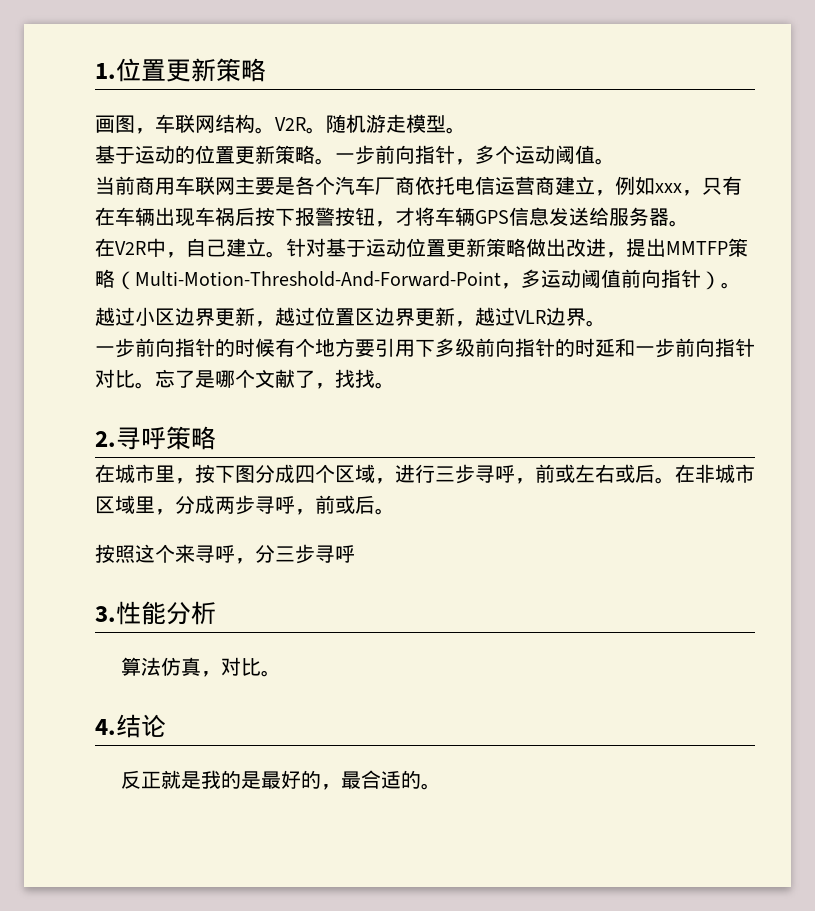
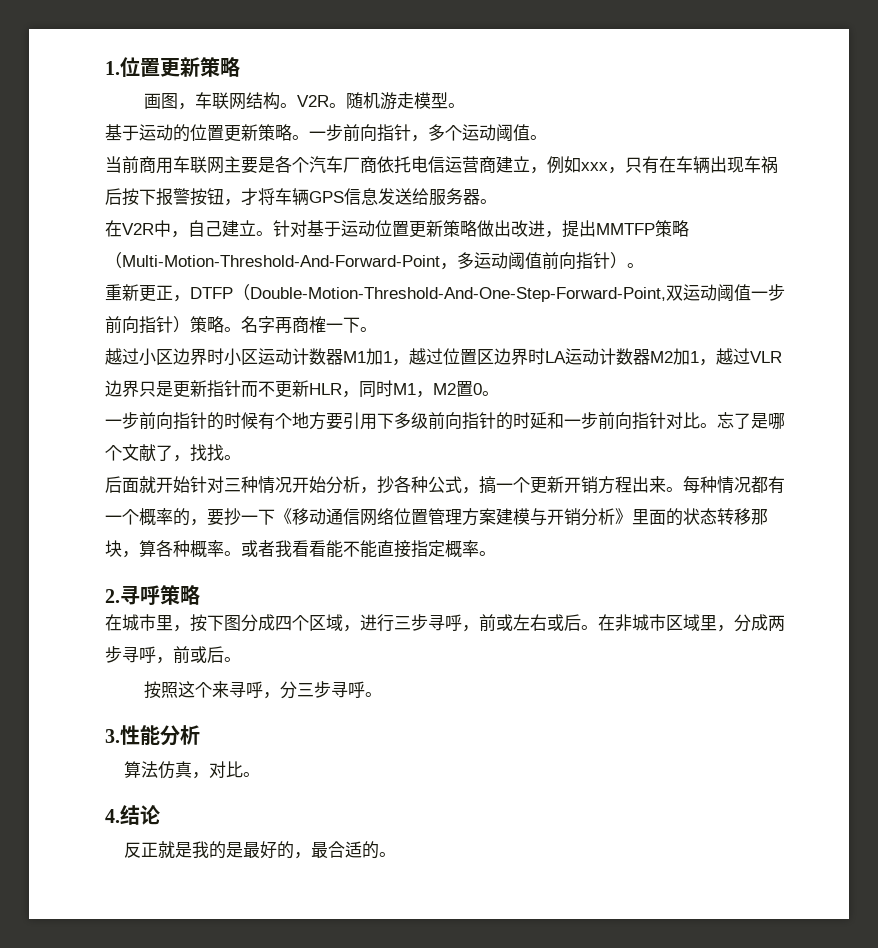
[95,307,586,327] 越过小区边界更新，越过位置区边界更新，越过VLR边界 -> [105,284,785,302] [105,316,377,334] [105,348,782,366] [105,380,482,398] 重新更正，DTFP（Double-Motion-Threshold-And-One-Step-Forward-Point,双运动阈值一步前向指针）策略。名字再商榷一下。 // 越过小区边界时小区运动计数器M1加1，越过位置区边界时LA运动计数器M2加1，越过VLR边界只是更新指针而不更新HLR，同时M1，M2置0
(395, 385) none -> [105,476,785,494] [105,508,768,526] [105,540,496,558] // 后面就开始针对三种情况开始分析，抄各种公式，搞一个更新开销方程出来。每种情况都有一个概率的，要抄一下《移动通信网络位置管理方案建模与开销分析》里面的状态转移那块，算各种概率。或者我看看能不能直接指定概率。
(355, 554) none -> [365,692,383,697] 。

